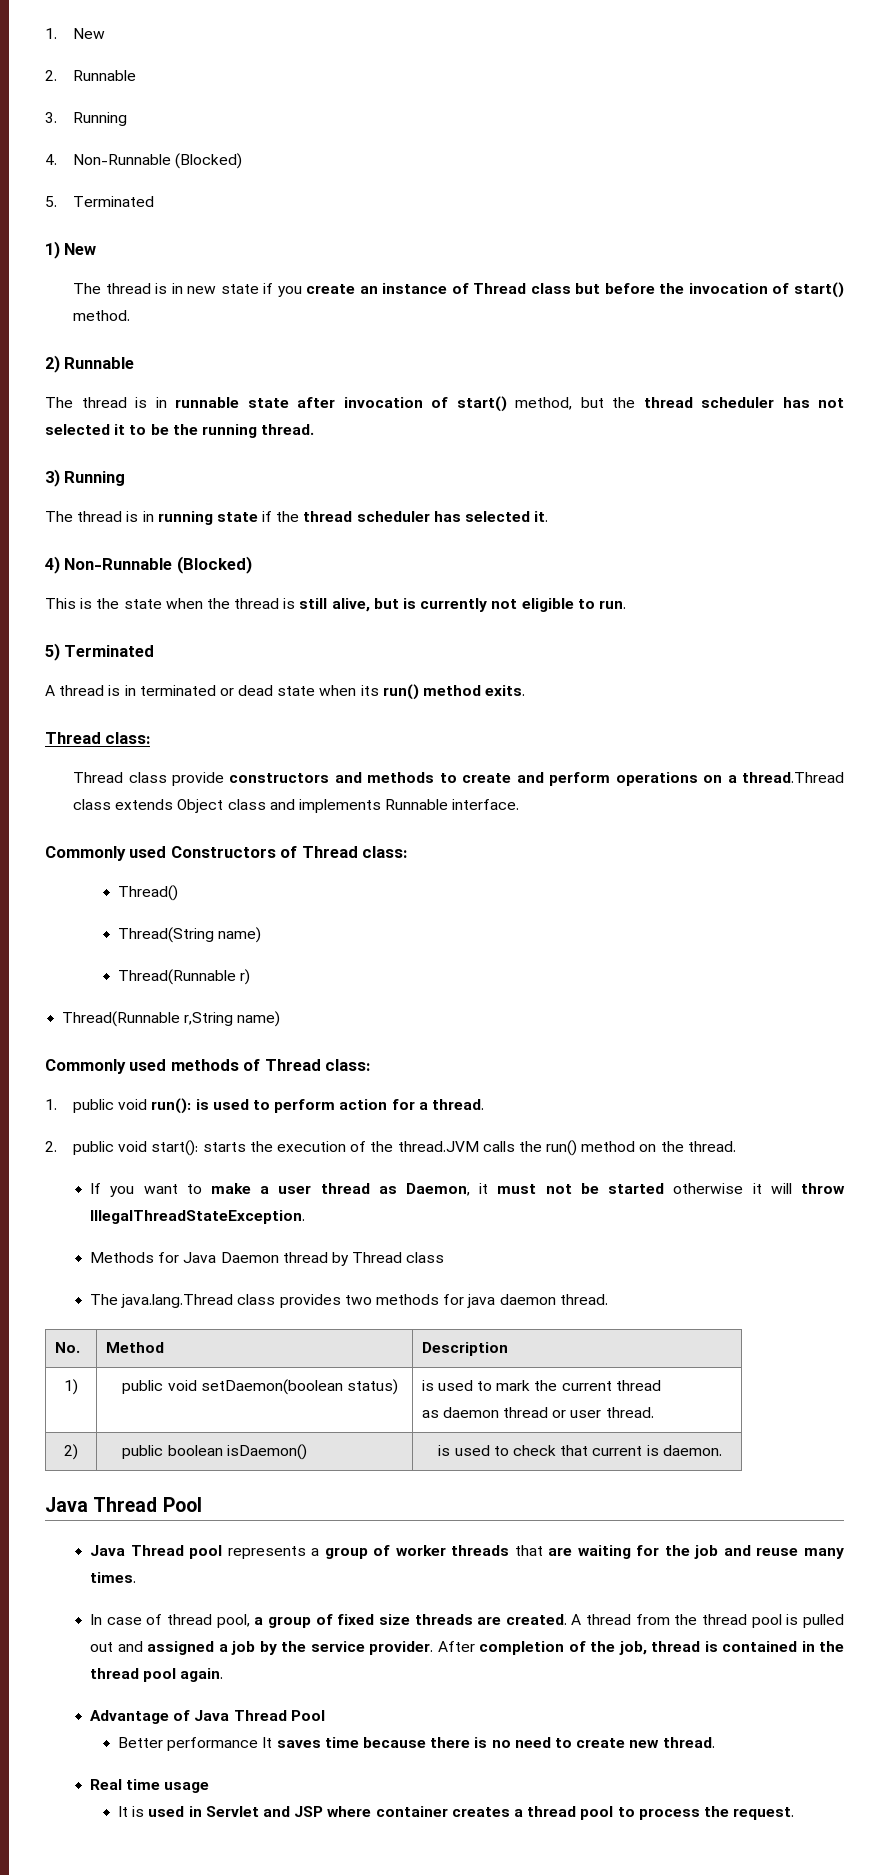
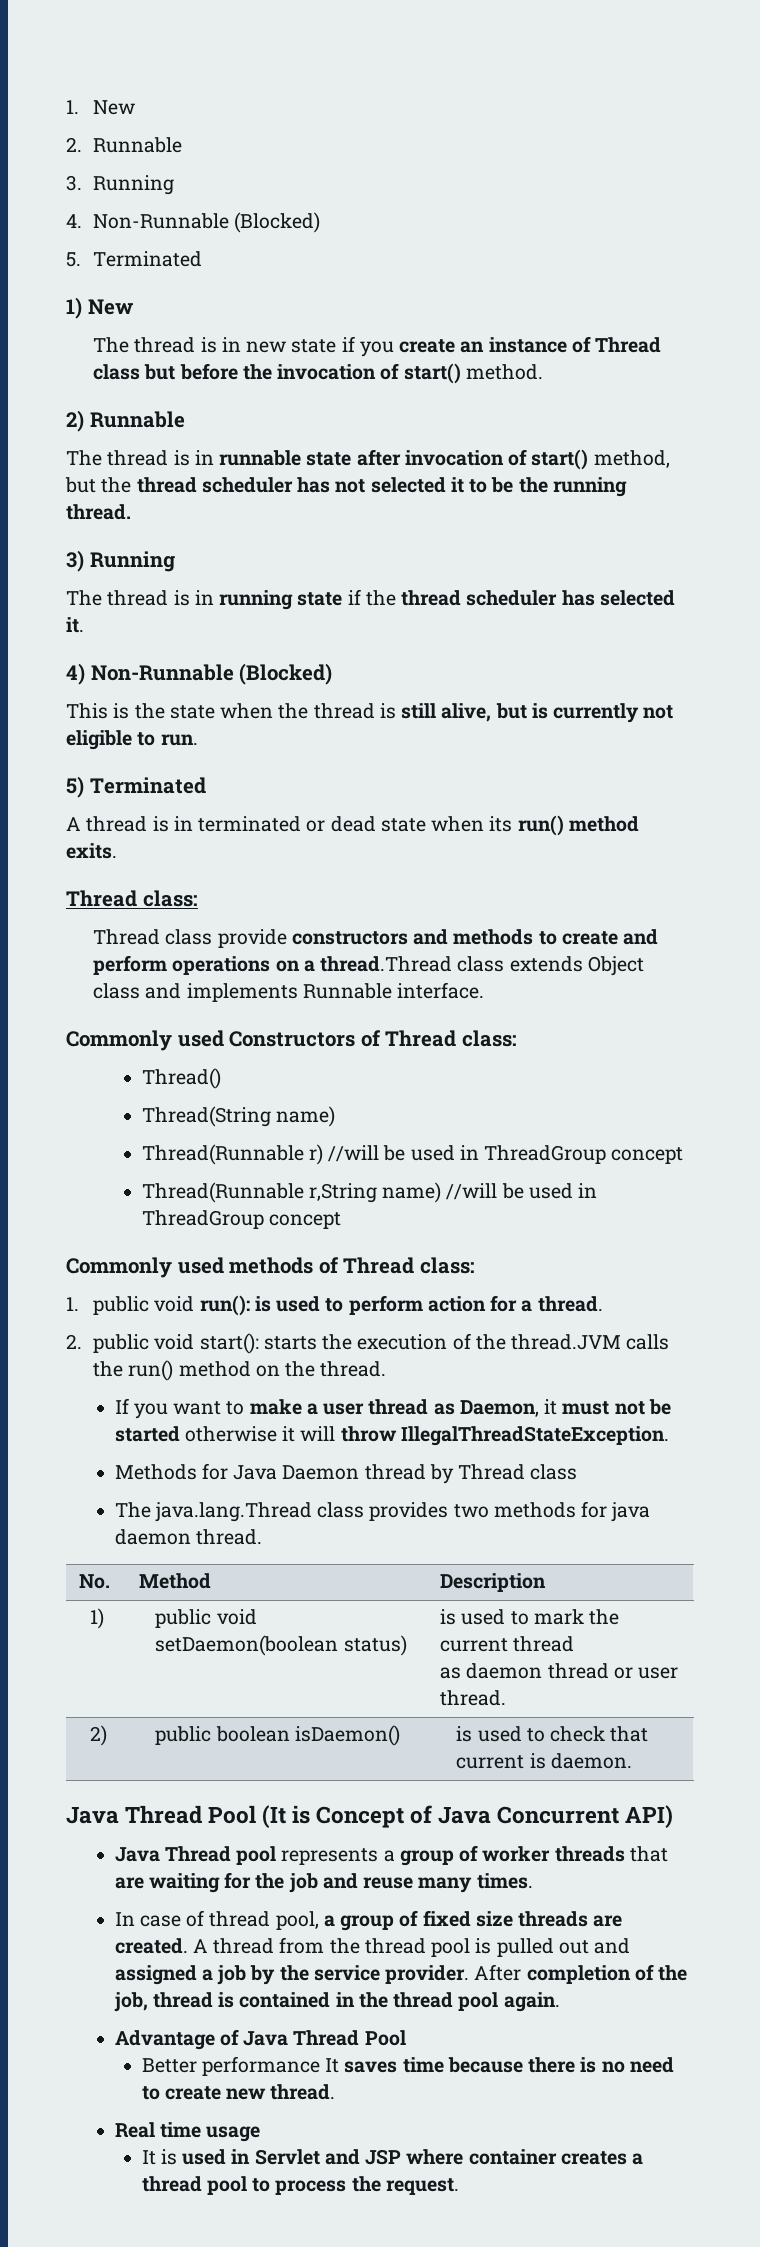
[62,1011,281,1027] // Thread(Runnable r,String name) -> [328,1145,684,1164] [141,1182,598,1203] [141,1210,341,1229] //will be used in ThreadGroup concept // Thread(Runnable r,String name) //will be used in ThreadGroup concept
(202, 1504) none -> [262,1805,673,1828] (It is Concept of Java Concurrent API)

